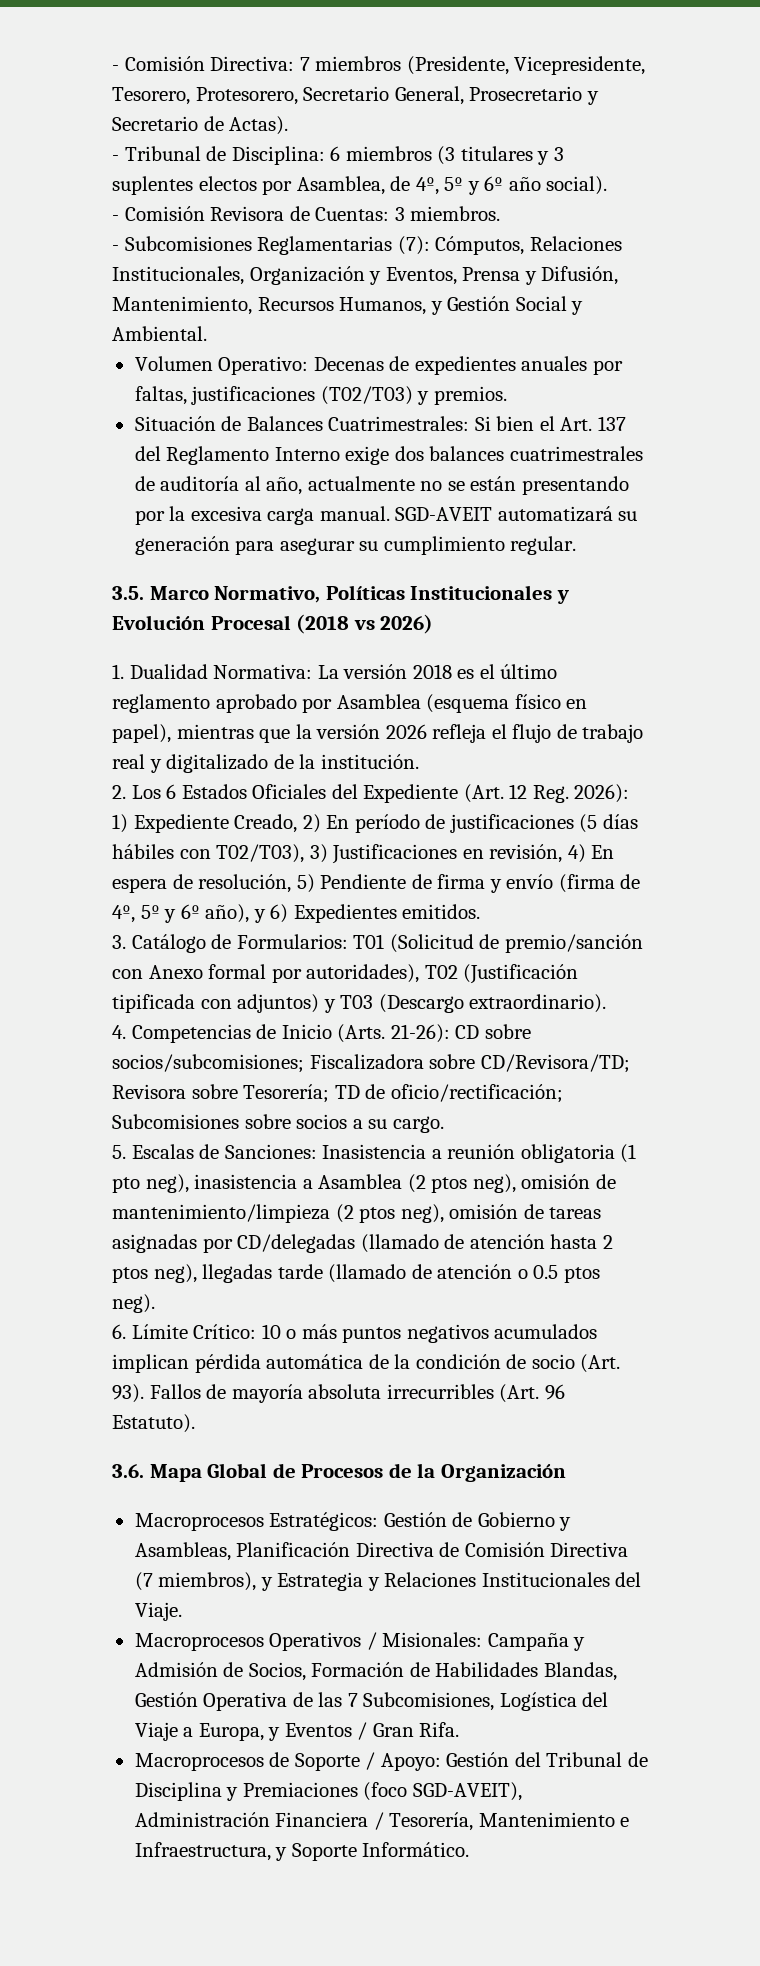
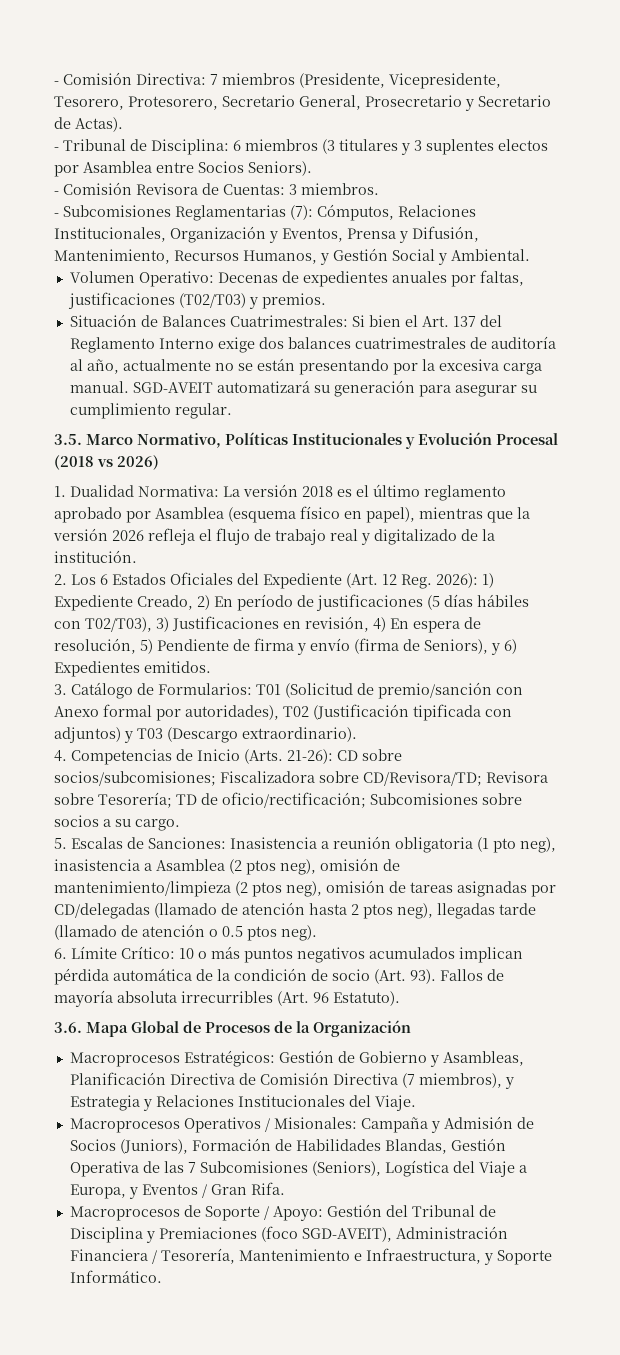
[296,176,608,195] Asamblea, de 4º, 5º y 6º año social). -> [83,161,312,176] Asamblea entre Socios Seniors).
[112,904,250,923] 4º, 5º y 6º año), -> [424,639,488,654] Seniors),
[248,1662,306,1681] Socios, -> [69,1139,188,1154] Socios (Juniors),
[363,1692,495,1711] Subcomisiones, -> [199,1161,381,1176] Subcomisiones (Seniors),

